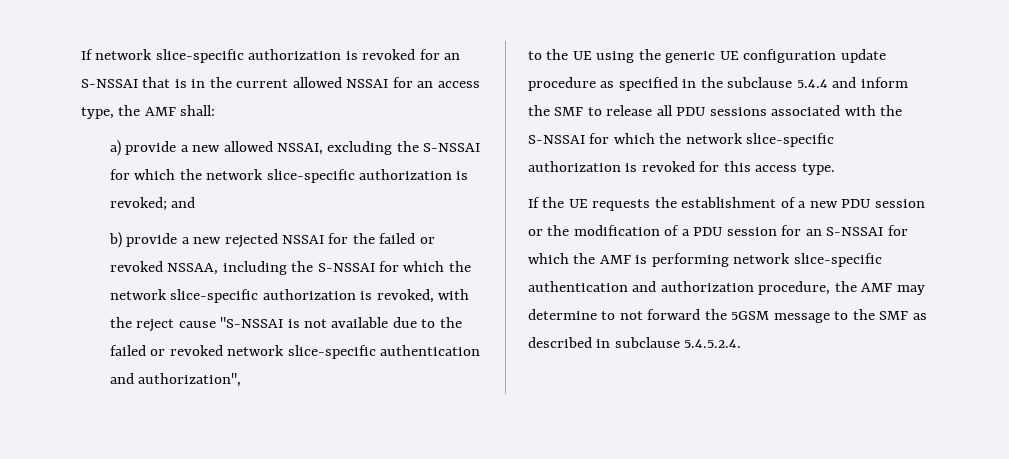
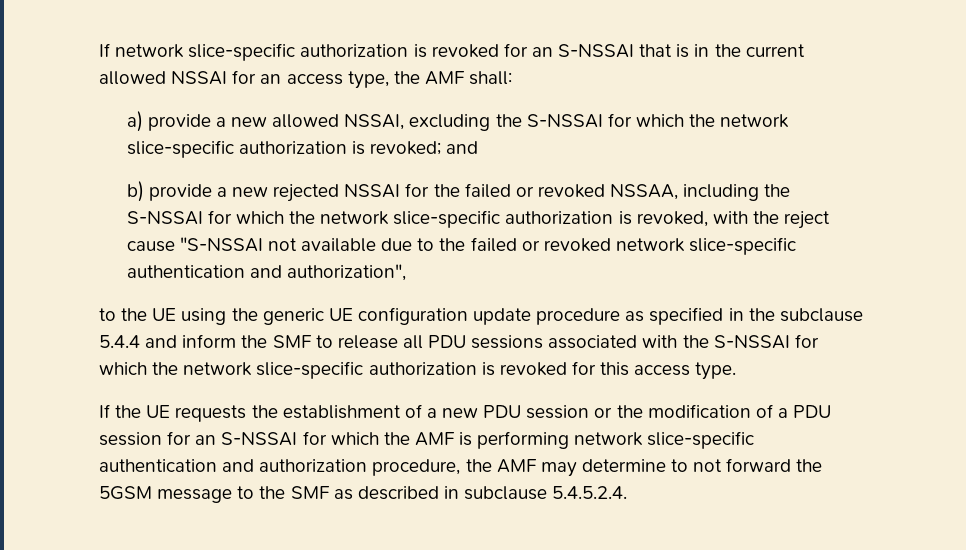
[287,319,300,328] is -> (263, 244) none

